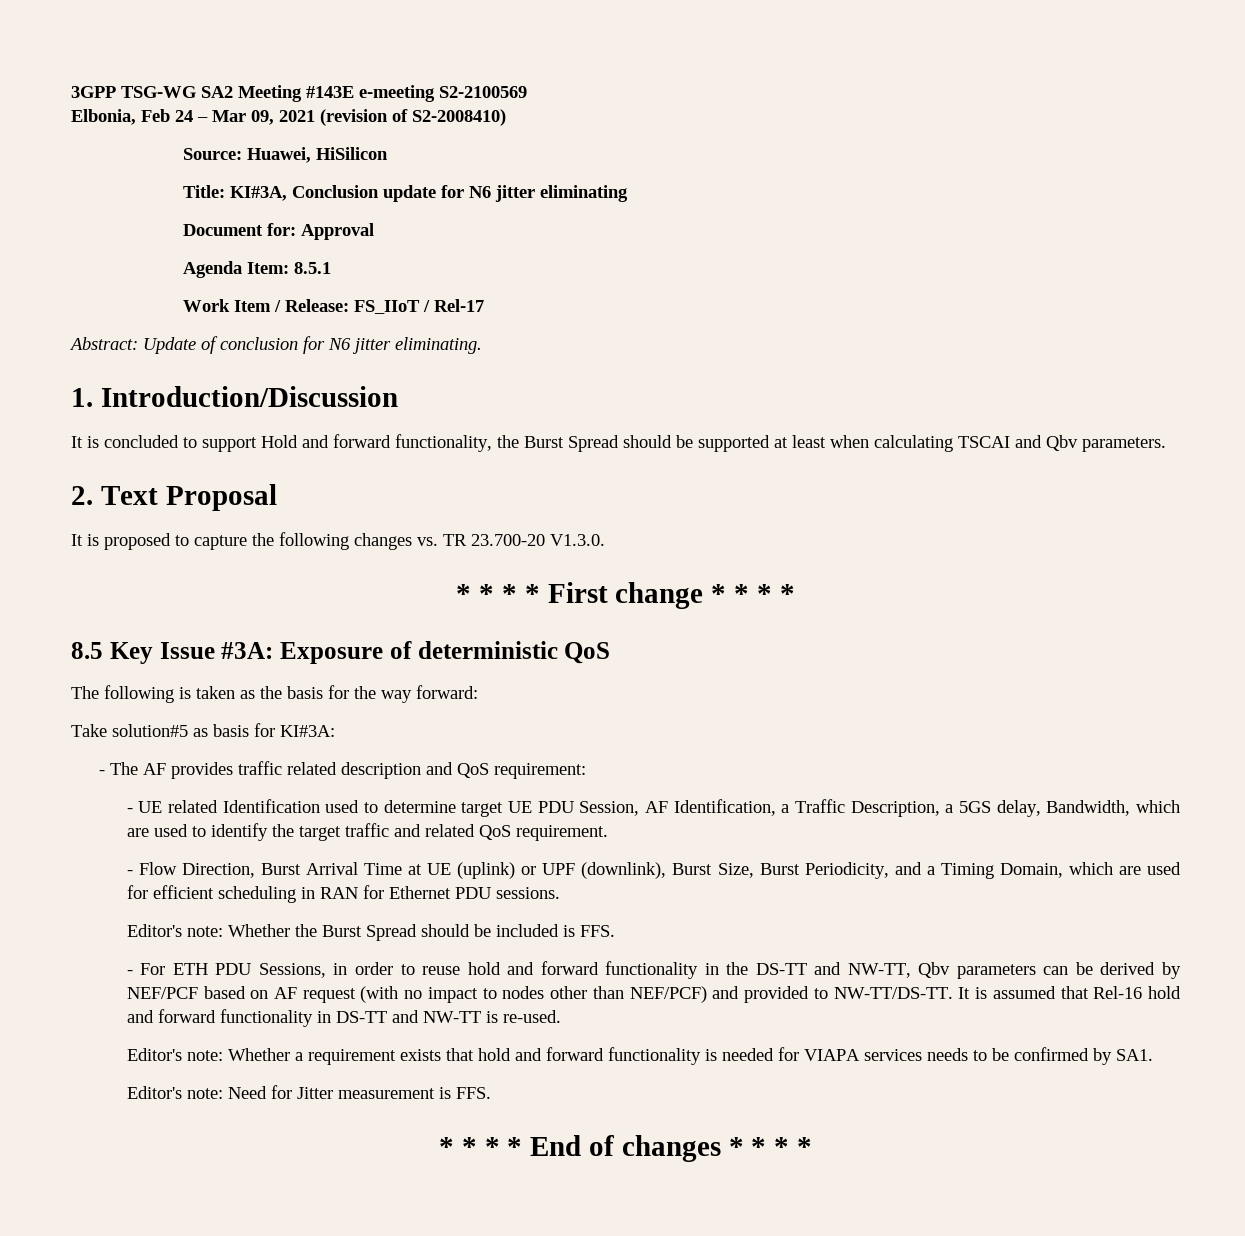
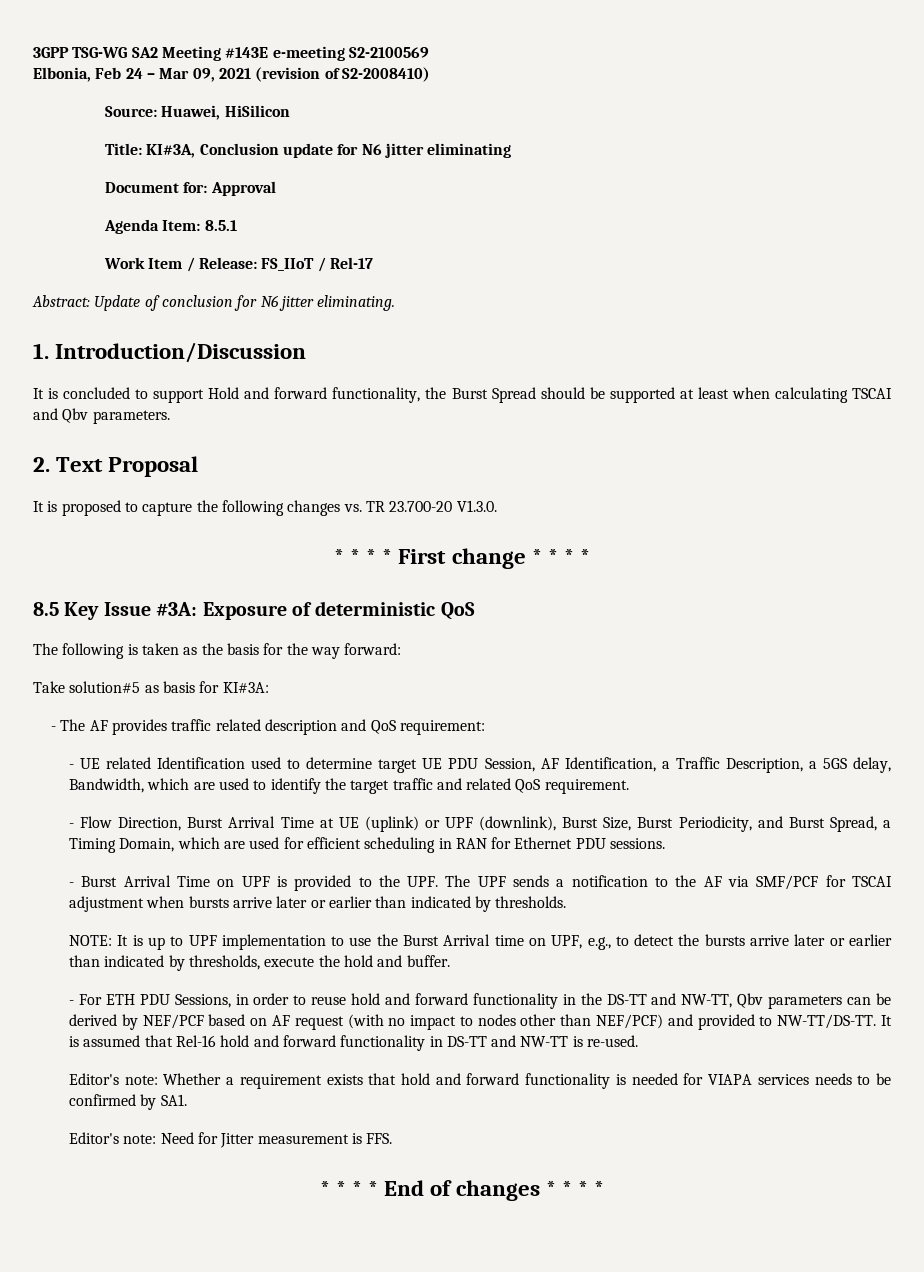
(922, 868) none -> [788,816,877,832] Burst Spread,
[126,924,615,941] Editor's note: Whether the Burst Spread should be included is FFS. -> [68,875,892,891] [68,896,567,912] [68,934,892,950] [68,955,450,971] - Burst Arrival Time on UPF is provided to the UPF. The UPF sends a notification to the AF via SMF/PCF for TSCAI adjustment when bursts arrive later or earlier than indicated by thresholds. // NOTE: It is up to UPF implementation to use the Burst Arrival time on UPF, e.g., to detect the bursts arrive later or earlier than indicated by thresholds, execute the hold and buffer.

